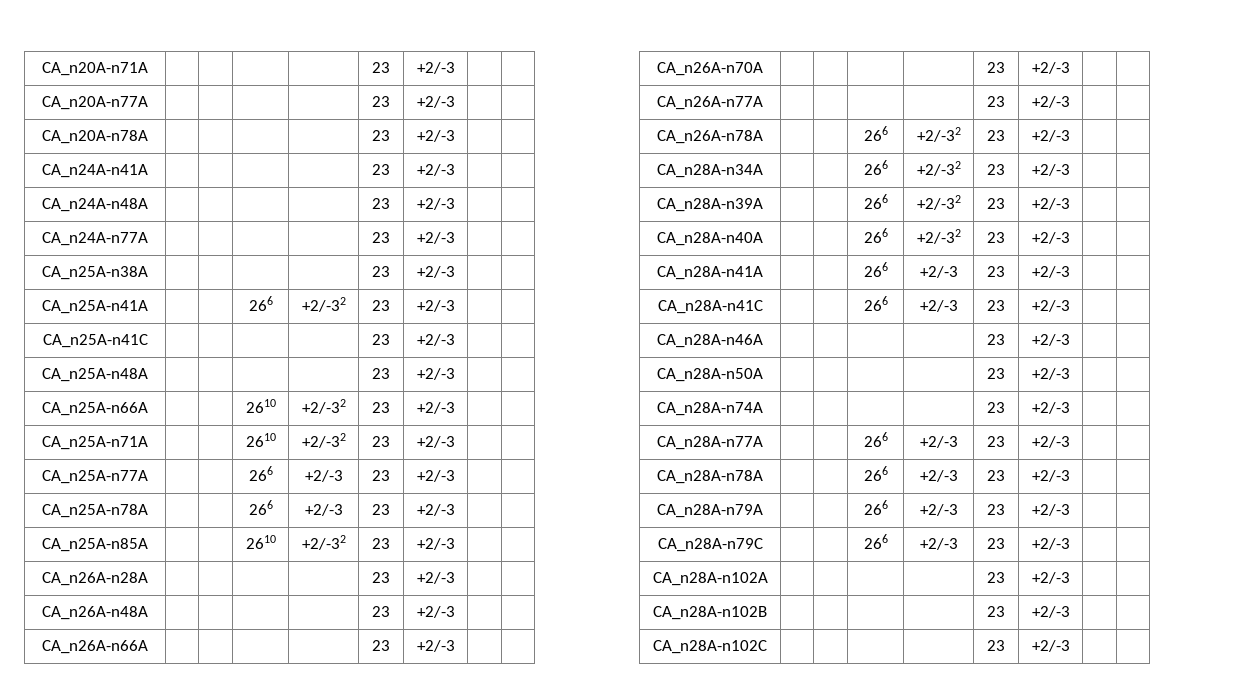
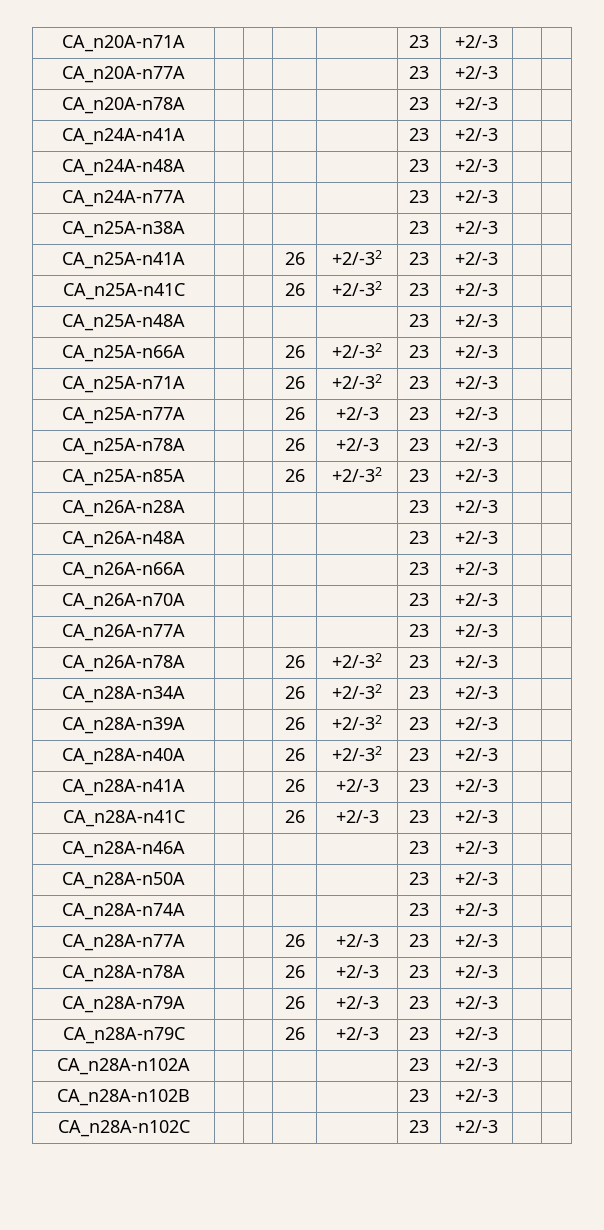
[248,296,273,311] 266 -> [284,252,305,265] 26
(148, 341) | -> [284,283,305,296] [332,281,382,296] 26 | +2/-32
[245,399,276,413] 2610 -> [284,345,305,358] 26
[245,433,276,447] 2610 -> [284,376,305,389] 26
[248,466,273,481] 266 -> [284,407,305,420] 26
[248,500,273,515] 266 -> [284,438,305,451] 26
[245,535,276,549] 2610 -> [284,469,305,482] 26
[863,126,888,141] 266 -> [284,655,305,668] 26
[863,160,888,175] 266 -> [284,686,305,699] 26
[863,194,888,209] 266 -> [284,717,305,730] 26
[863,228,888,243] 266 -> [284,748,305,761] 26
[863,262,888,277] 266 -> [284,779,305,792] 26
[863,296,888,311] 266 -> [284,810,305,823] 26
[863,432,888,447] 266 -> [284,934,305,947] 26
[863,466,888,481] 266 -> [284,965,305,978] 26
[863,500,888,515] 266 -> [284,996,305,1009] 26
[863,534,888,549] 266 -> [284,1027,305,1040] 26

